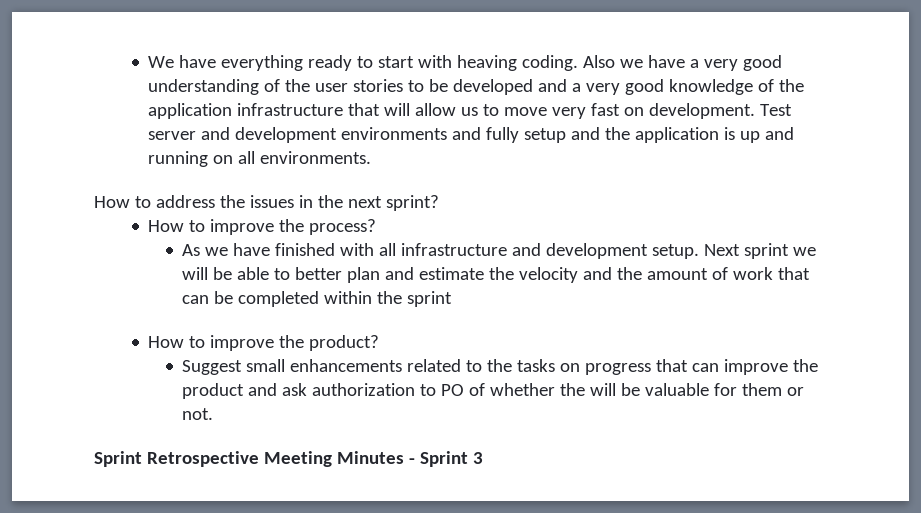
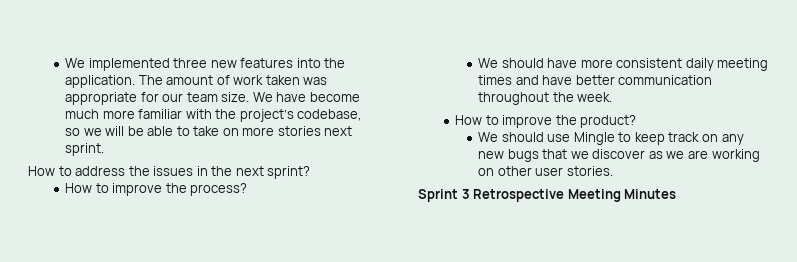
[148,55,783,71] [148,79,805,95] [148,103,793,119] [148,127,795,143] [148,151,372,167] We have everything ready to start with heaving coding. Also we have a very good understanding of the user stories to be developed and a very good knowledge of the application infrastructure that will allow us to move very fast on development. Test server and development environments and fully setup and the application is up and running on all environments. -> [65,58,346,71] [65,75,328,88] [65,92,360,105] [65,109,362,122] [65,126,353,136] [65,143,105,156] We implemented three new features into the application. The amount of work taken was appropriate for our team size. We have become much more familiar with the project’s codebase, so we will be able to take on more stories next sprint.
[182,243,817,259] [182,267,811,283] [182,291,453,307] As we have finished with all infrastructure and development setup. Next sprint we will be able to better plan and estimate the velocity and the amount of work that can be completed within the sprint -> [478,58,769,71] [478,75,713,85] [478,92,613,105] We should have more consistent daily meeting times and have better communication throughout the week.
[182,359,819,375] [182,383,805,399] [182,408,214,420] [94,451,142,467] Suggest small enhancements related to the tasks on progress that can improve the product and ask authorization to PO of whether the will be valuable for them or not. // Sprint -> [478,132,744,145] [478,149,760,162] [478,166,613,176] [418,189,470,202] We should use Mingle to keep track on any new bugs that we discover as we are working on other user stories. // Sprint 3
[408,451,483,467] - Sprint 3 -> (677, 194) none

